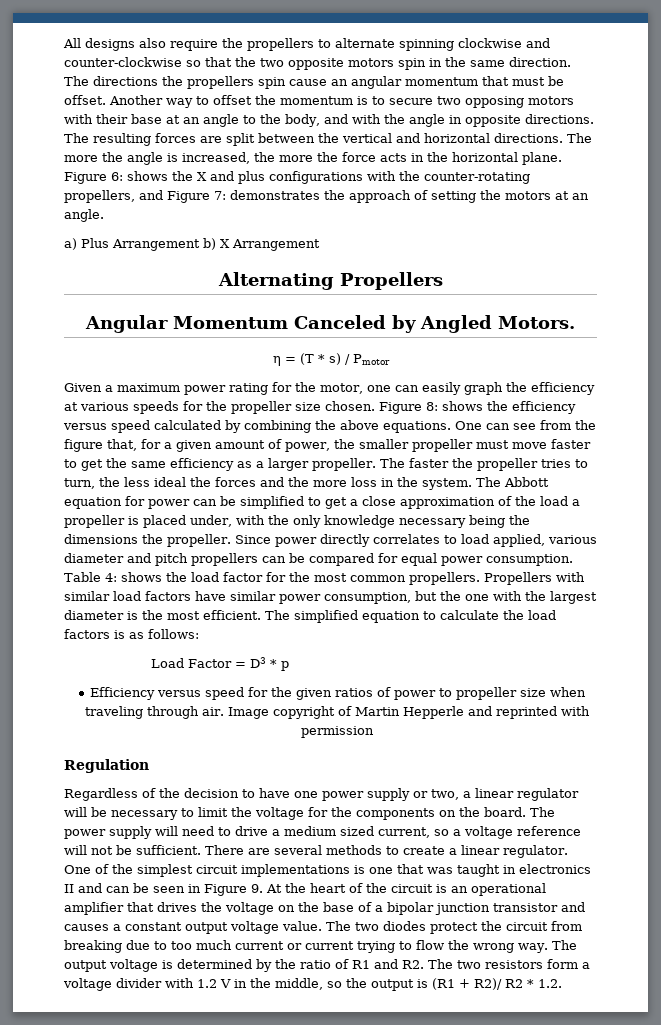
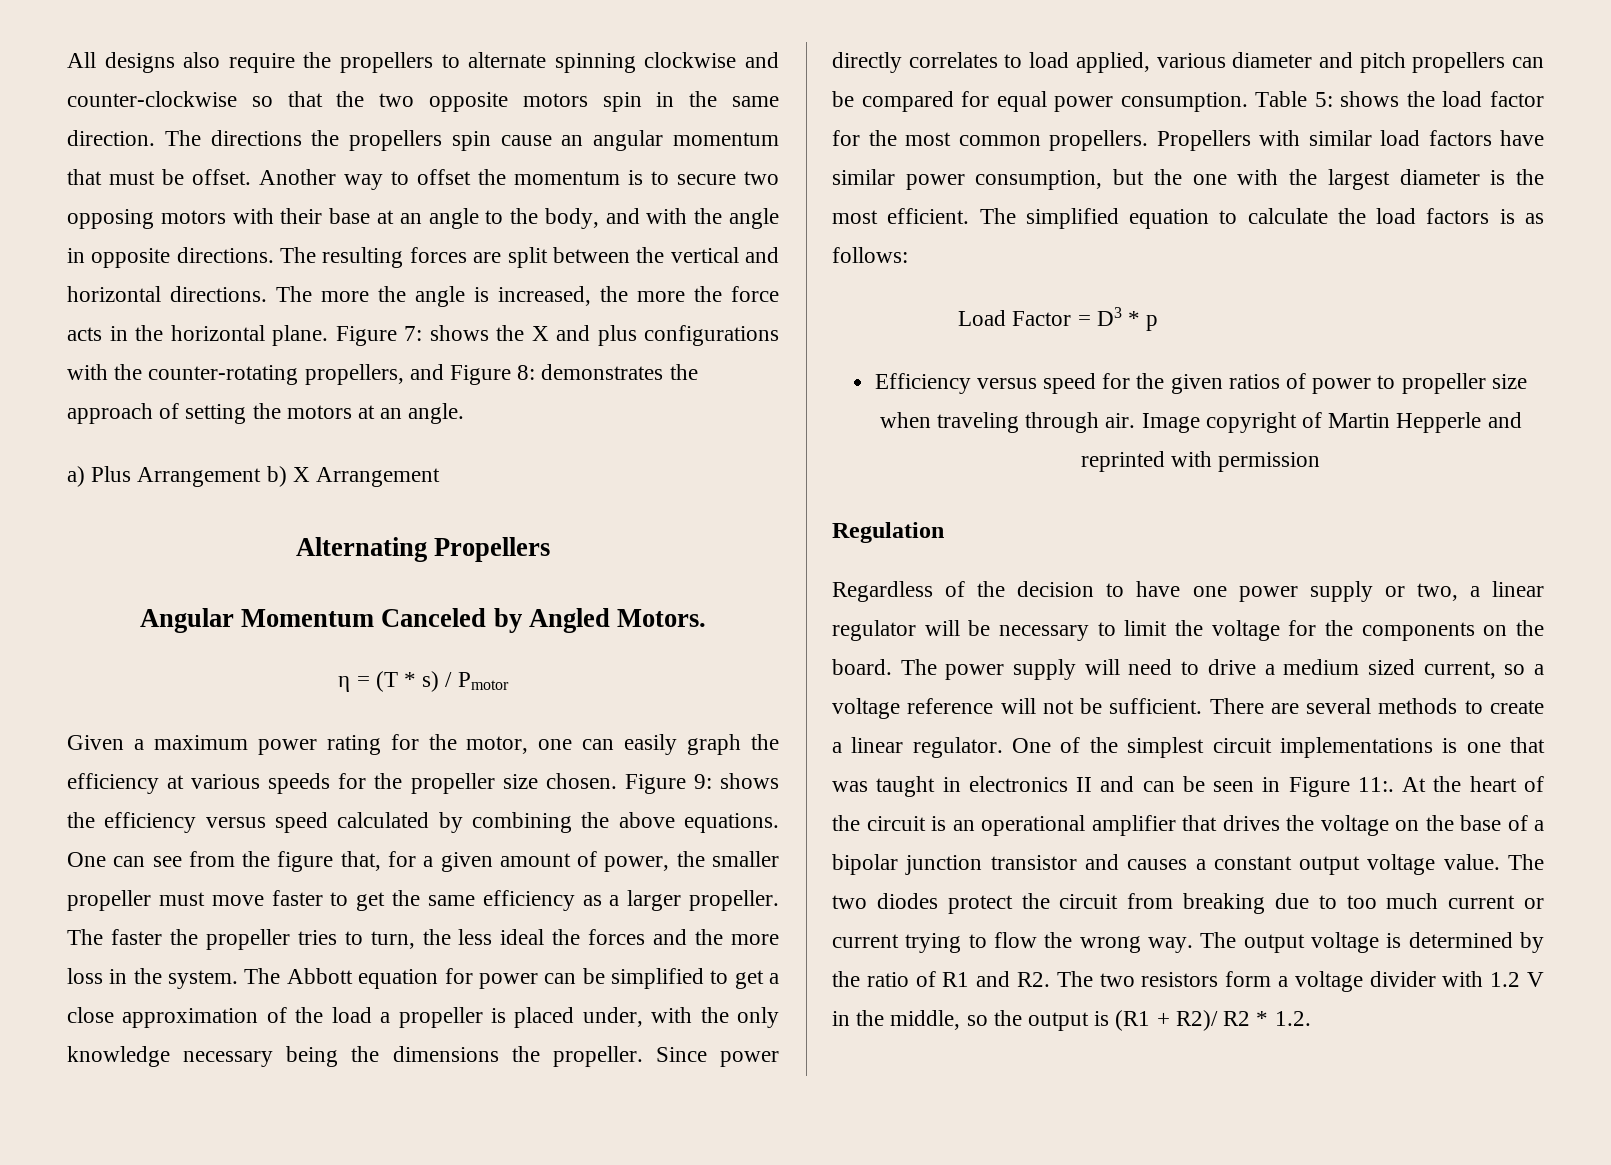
[111,172,123,181] 6: -> [404,326,422,341] 7:
[214,191,226,200] 7: -> [517,365,536,380] 8:
[426,402,438,411] 8: -> [693,774,712,789] 9:
[105,573,117,582] 4: -> [1314,92,1333,107] 5:
[251,884,263,893] 9. -> [1357,777,1394,792] 11:.

